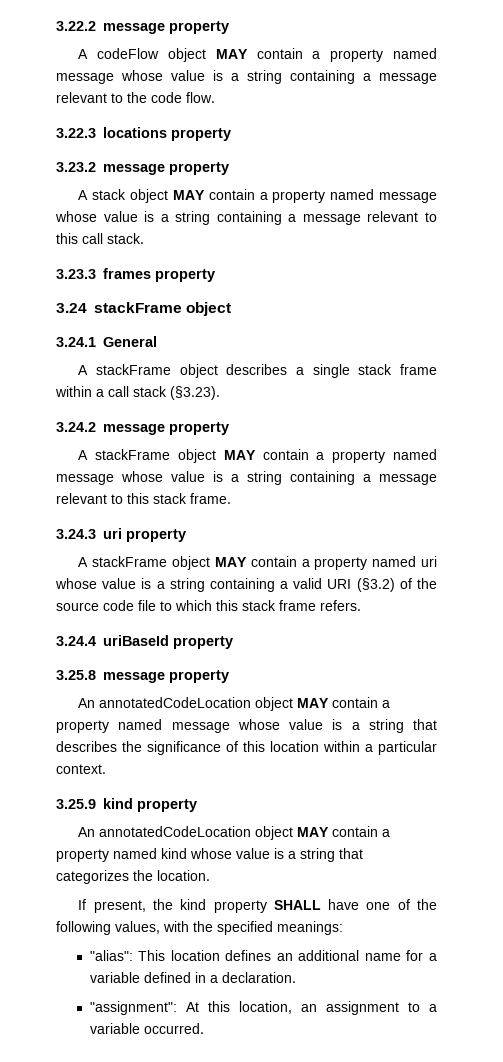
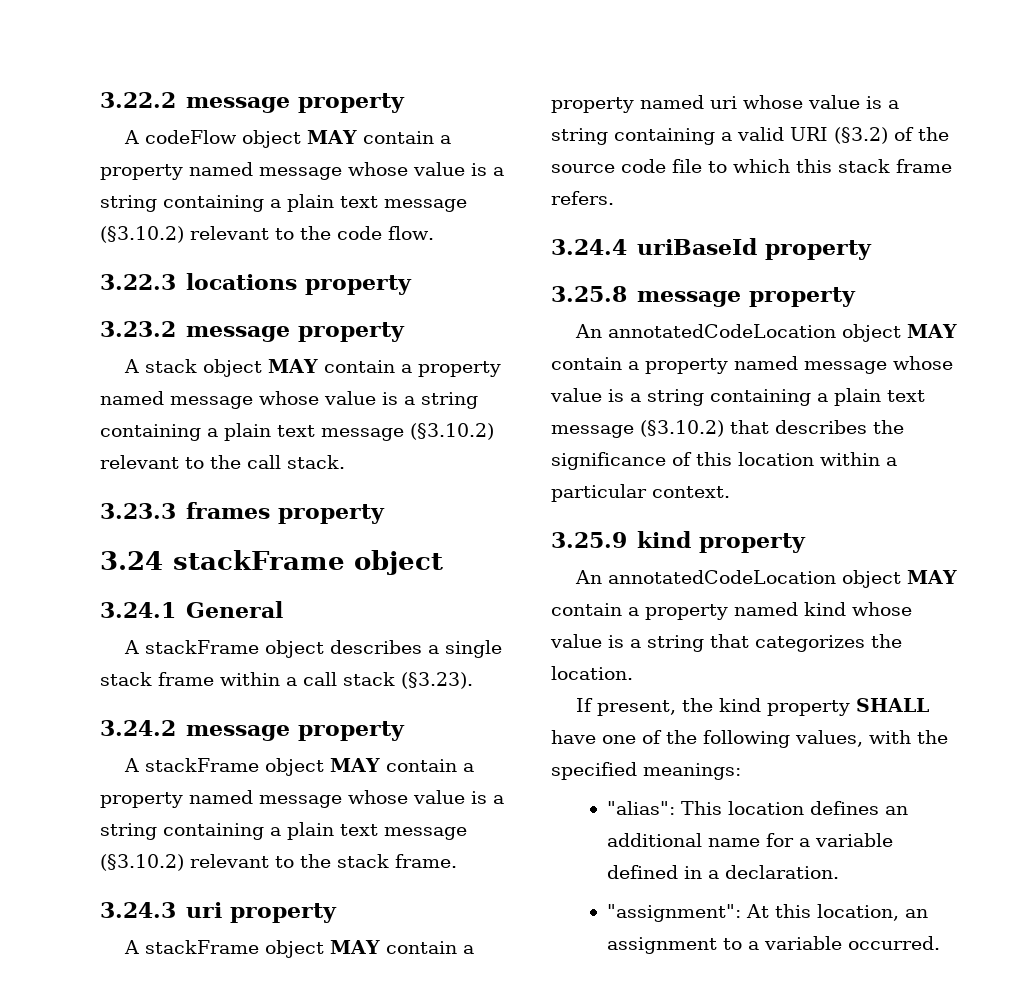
[379,73,437,84] message -> [287,194,467,212] [100,226,184,243] plain text message (§3.10.2)
[302,211,437,225] [56,233,78,244] message relevant to this -> [224,423,494,441] [100,455,241,469] plain text message (§3.10.2) relevant to the
[379,474,437,485] [56,493,149,504] message relevant to this -> [287,822,467,840] [100,854,331,871] plain text message (§3.10.2) relevant to the
(404, 726) none -> [710,388,925,406] [551,420,724,438] containing a plain text message (§3.10.2)

